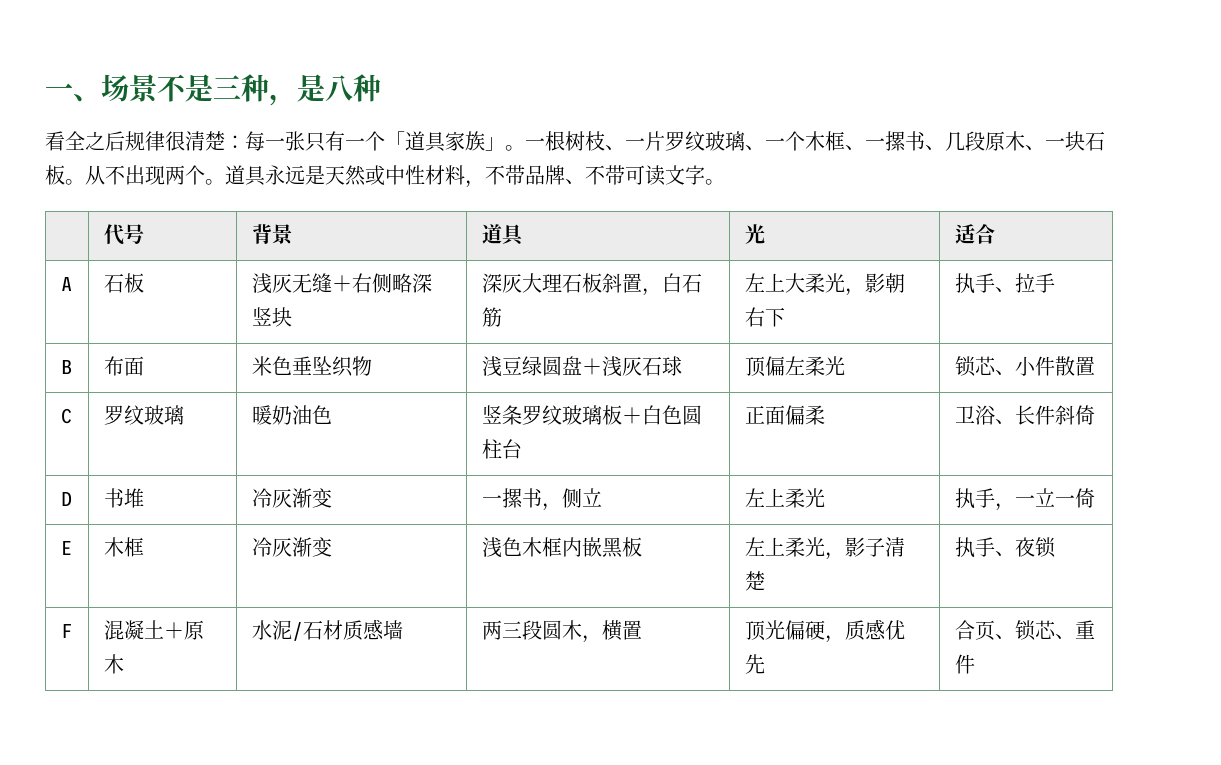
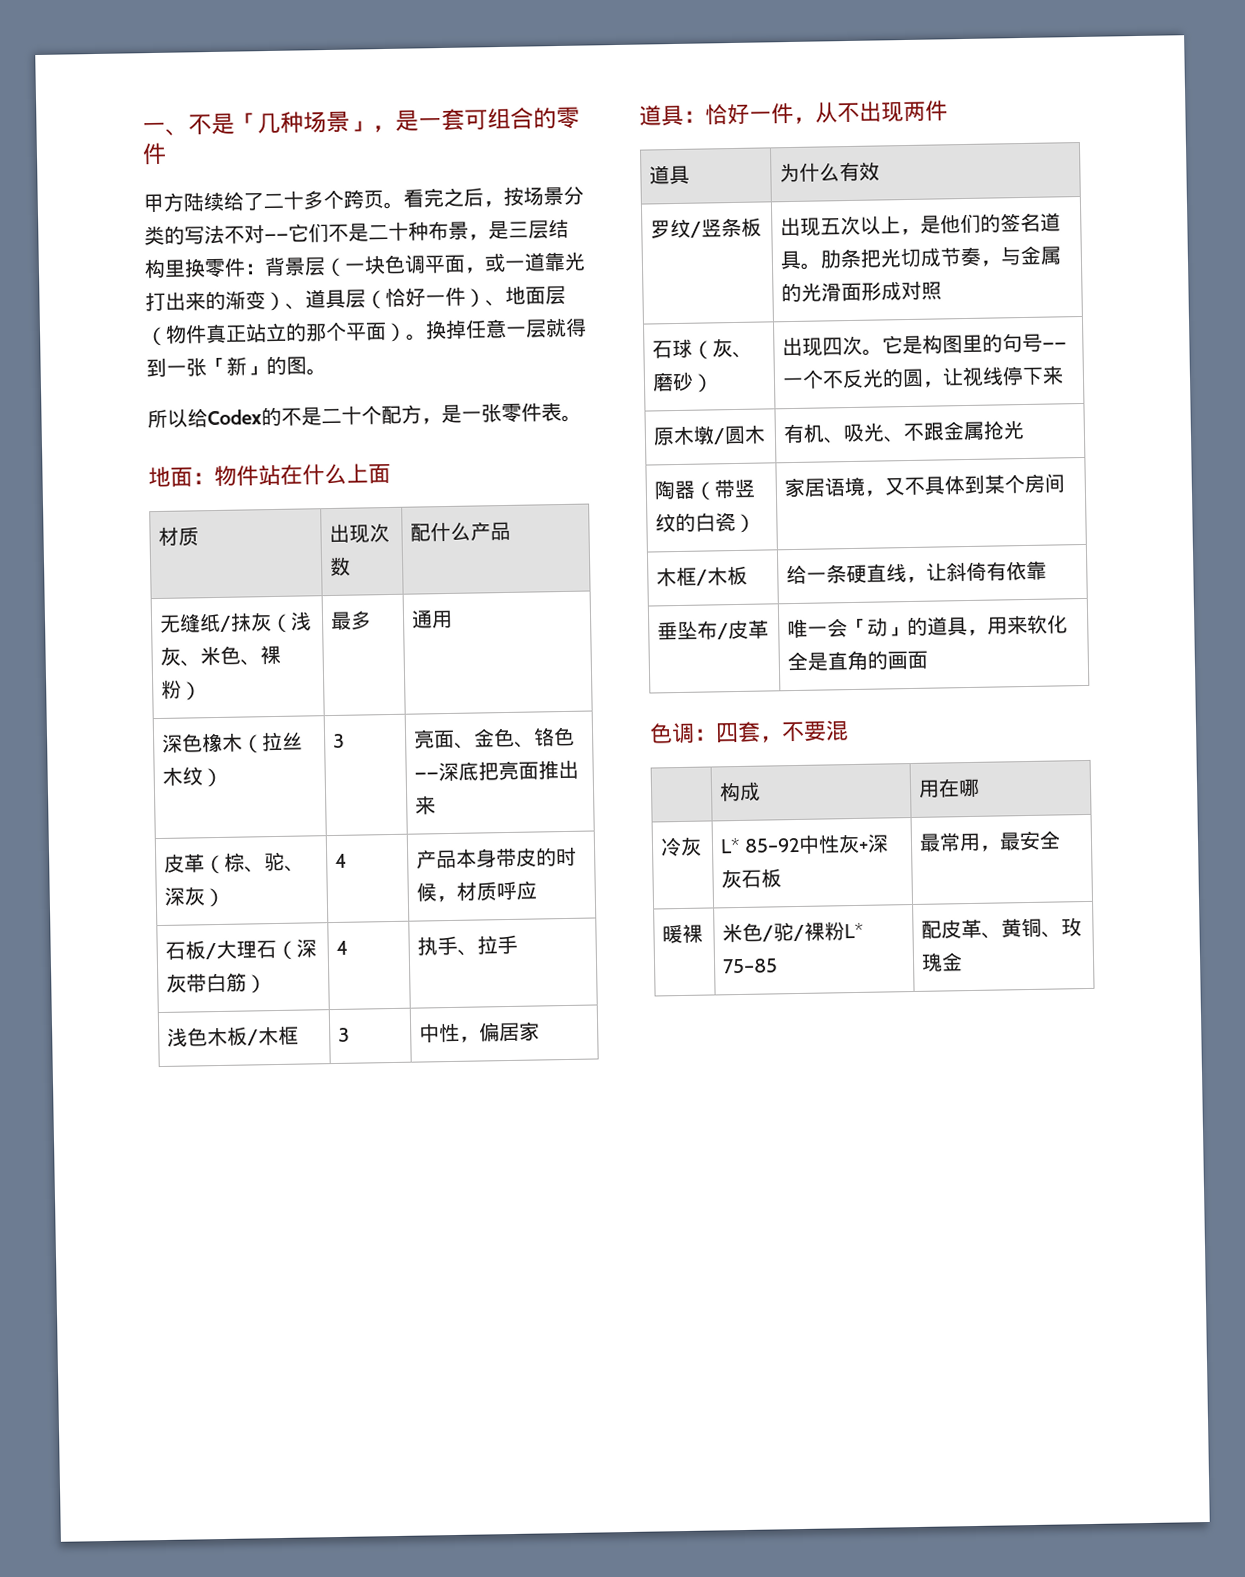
[101,74,381,106] [45,131,1105,152] [45,165,725,188] [103,224,144,245] [251,224,293,245] [481,224,525,246] [744,224,765,244] [954,224,995,244] [60,277,72,291] [103,273,144,293] [251,273,432,294] [251,307,292,327] [481,273,702,296] [481,307,502,327] [744,273,905,296] [744,307,785,327] [954,273,1055,294] [60,360,72,374] [103,356,144,376] [251,356,372,377] [481,356,682,377] [744,356,845,377] [954,356,1095,377] [60,408,72,424] [103,405,184,425] [251,405,332,425] [481,405,702,425] [481,439,522,459] [744,405,825,425] [954,405,1095,425] [60,492,72,506] [103,488,144,508] [251,488,332,508] [481,488,602,511] [744,488,825,508] [954,488,1095,511] [60,541,72,555] [103,537,144,557] [251,537,332,557] [481,537,642,558] [744,537,905,560] [744,571,765,591] [954,537,1056,558] [60,624,72,638] [103,620,204,640] [103,654,124,674] [251,619,403,641] [481,620,642,643] [744,619,905,643] [744,654,765,674] [954,620,1095,641] [954,654,975,674] 场景不是三种，是八种 // 看全之后规律很清楚：每一张只有一个「道具家族」。一根树枝、一片罗纹玻璃、一个木框、一摞书、几段原木、一块石板。从不出现两个。道具永远是天然或中性材料，不带品牌、不带可读文字。 // | 代号 | 背景 | 道具 | 光 | 适合 // A | 石板 | 浅灰无缝＋右侧略深竖块 | 深灰大理石板斜置，白石筋 | 左上大柔光，影朝右下 | 执手、拉手 // B | 布面 | 米色垂坠织物 | 浅豆绿圆盘＋浅灰石球 | 顶偏左柔光 | 锁芯、小件散置 // C | 罗纹玻璃 | 暖奶油色 | 竖条罗纹玻璃板＋白色圆柱台 | 正面偏柔 | 卫浴、长件斜倚 // D | 书堆 | 冷灰渐变 | 一摞书，侧立 | 左上柔光 | 执手，一立一倚 // E | 木框 | 冷灰渐变 | 浅色木框内嵌黑板 | 左上柔光，影子清楚 | 执手、夜锁 // F | 混凝土＋原木 | 水泥/石材质感墙 | 两三段圆木，横置 | 顶光偏硬，质感优先 | 合页、锁芯、重件 -> [188,106,580,136] [142,142,167,166] [143,185,584,213] [144,218,569,246] [144,251,586,279] [145,285,566,312] [145,317,587,347] [146,355,327,378] [147,401,582,429] [148,463,391,488] [158,526,200,546] [329,522,391,544] [329,556,352,577] [410,521,512,542] [159,611,313,634] [160,644,282,667] [161,679,203,701] [330,610,373,631] [411,609,454,629] [161,731,304,754] [162,766,224,788] [333,733,346,748] [413,726,576,749] [414,759,580,782] [415,795,437,815] [164,851,306,875] [164,886,226,908] [335,853,348,868] [416,846,578,869] [416,880,538,903] [165,938,318,960] [166,972,268,994] [336,940,349,955] [417,934,519,956] [167,1025,300,1047] [338,1027,351,1042] [419,1021,541,1043] [639,100,948,127] [649,165,691,185] [779,161,881,183] [650,217,763,239] [780,212,1062,237] [780,245,1063,270] [781,280,943,303] [652,338,754,360] [652,371,715,393] [782,333,1068,357] [782,365,1065,389] [653,425,767,446] [783,419,1026,444] [654,478,756,501] [655,511,757,534] [784,473,1066,498] [656,565,749,587] [786,560,1048,585] [657,619,770,641] [787,614,1069,639] [787,650,929,672] [649,720,849,744] [719,781,762,802] [918,778,981,798] [660,836,703,857] [720,833,890,854] [721,868,783,889] [919,830,1062,852] [662,923,704,944] [722,921,865,943] [722,958,779,974] [921,917,1083,939] [921,952,964,972] 不是「几种场景」，是一套可组合的零件 // 甲方陆续给了二十多个跨页。看完之后，按场景分类的写法不对——它们不是二十种布景，是三层结构里换零件：背景层（一块色调平面，或一道靠光打出来的渐变）、道具层（恰好一件）、地面层（物件真正站立的那个平面）。换掉任意一层就得到一张「新」的图。 // 所以给Codex的不是二十个配方，是一张零件表。 // 地面：物件站在什么上面 // 材质 | 出现次数 | 配什么产品 // 无缝纸/抹灰（浅灰、米色、裸粉） | 最多 | 通用 // 深色橡木（拉丝木纹） | 3 | 亮面、金色、铬色——深底把亮面推出来 // 皮革（棕、驼、深灰） | 4 | 产品本身带皮的时候，材质呼应 // 石板/大理石（深灰带白筋） | 4 | 执手、拉手 // 浅色木板/木框 | 3 | 中性，偏居家 // 道具：恰好一件，从不出现两件 // 道具 | 为什么有效 // 罗纹/竖条板 | 出现五次以上，是他们的签名道具。肋条把光切成节奏，与金属的光滑面形成对照 // 石球（灰、磨砂） | 出现四次。它是构图里的句号——一个不反光的圆，让视线停下来 // 原木墩/圆木 | 有机、吸光、不跟金属抢光 // 陶器（带竖纹的白瓷） | 家居语境，又不具体到某个房间 // 木框/木板 | 给一条硬直线，让斜倚有依靠 // 垂坠布/皮革 | 唯一会「动」的道具，用来软化全是直角的画面 // 色调：四套，不要混 // | 构成 | 用在哪 // 冷灰 | L* 85–92中性灰+深灰石板 | 最常用，最安全 // 暖裸 | 米色/驼/裸粉L* 75–85 | 配皮革、黄铜、玫瑰金

